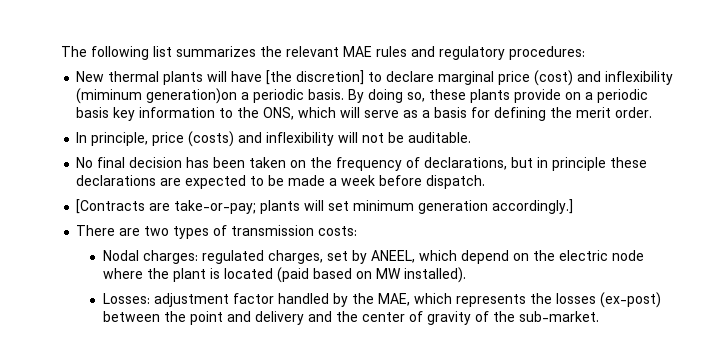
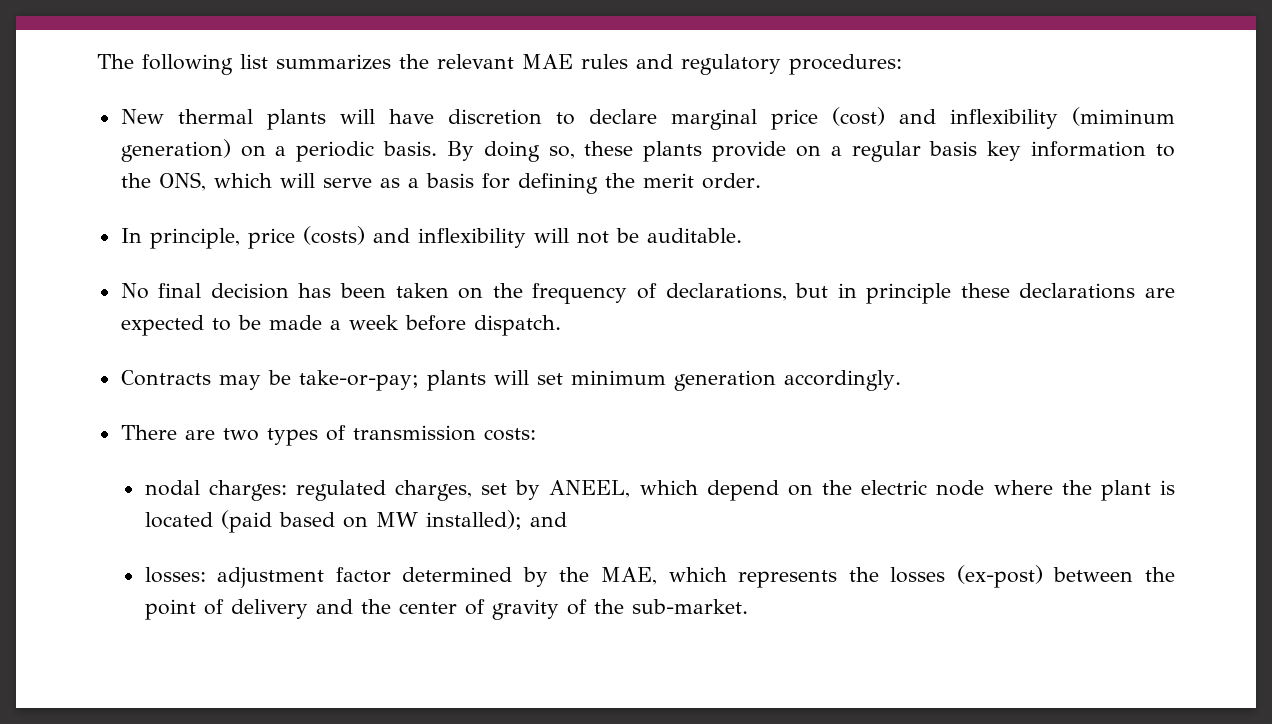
[266,70,365,85] [the discretion] -> [447,109,542,125] discretion
[146,88,238,104] generation)on -> [120,139,266,162] generation) on
[597,89,649,103] periodic -> [851,141,921,162] regular
[76,199,171,214] [Contracts are -> [120,370,291,390] Contracts may be
[492,199,574,214] accordingly.] -> [783,370,901,391] accordingly.
[102,250,139,261] Nodal -> [144,480,200,496] nodal
[403,267,466,283] [102,293,150,304] installed). // Losses: -> [425,510,567,530] [144,567,206,583] installed); and // losses:
[277,293,329,304] handled -> [402,567,513,582] determined
[226,311,251,322] and -> [203,599,224,615] of

